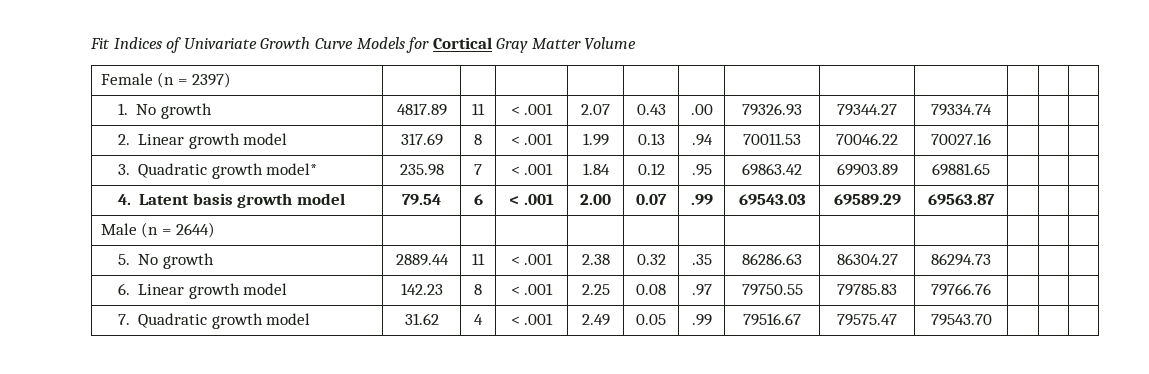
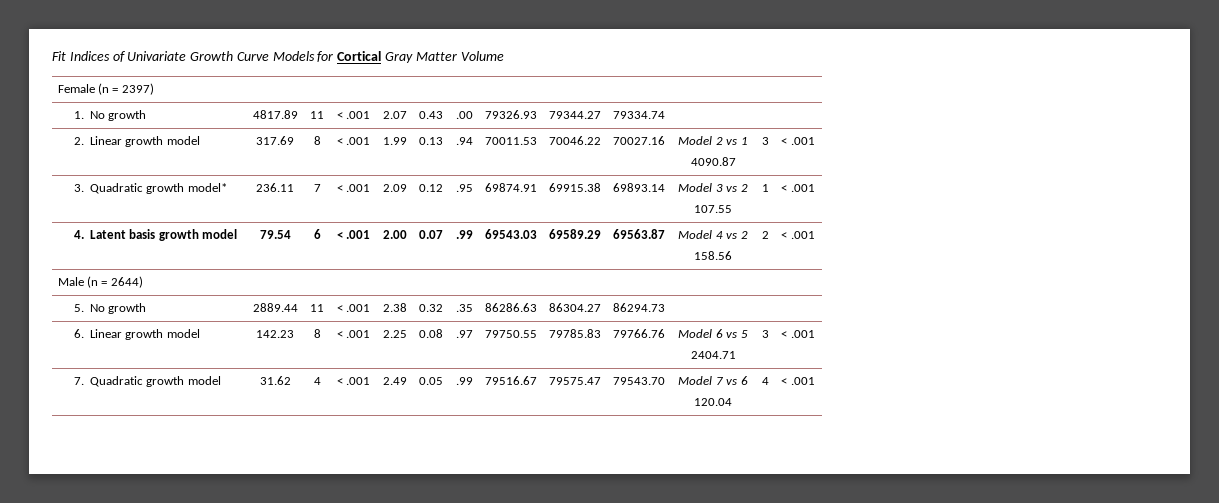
(991, 139) | | -> [678,136,748,145] [690,157,736,166] [761,137,769,145] [781,137,815,145] Model 2 vs 1 // 4090.87 | 3 | < .001
[399,164,444,176] 235.98 -> [256,183,294,192] 236.11
[582,163,610,175] 1.84 -> [382,184,407,192] 2.09
[742,163,802,176] [836,163,898,176] [932,163,990,176] 69863.42 | 69903.89 | 69881.65 | | | -> [484,183,537,192] [548,183,601,192] [612,183,665,192] [678,183,748,192] [694,205,732,213] [761,184,769,192] [781,184,815,192] 69874.91 | 69915.38 | 69893.14 | Model 3 vs 2 // 107.55 | 1 | < .001
(995, 199) | | -> [678,230,748,239] [694,251,732,260] [761,231,769,239] [781,231,815,239] Model 4 vs 2 // 158.56 | 2 | < .001
(991, 289) | | -> [678,329,748,338] [690,351,736,359] [761,330,769,338] [781,330,815,338] Model 6 vs 5 // 2404.71 | 3 | < .001
(992, 320) | | -> [678,376,748,385] [694,398,732,406] [761,377,769,385] [781,377,815,385] Model 7 vs 6 // 120.04 | 4 | < .001

